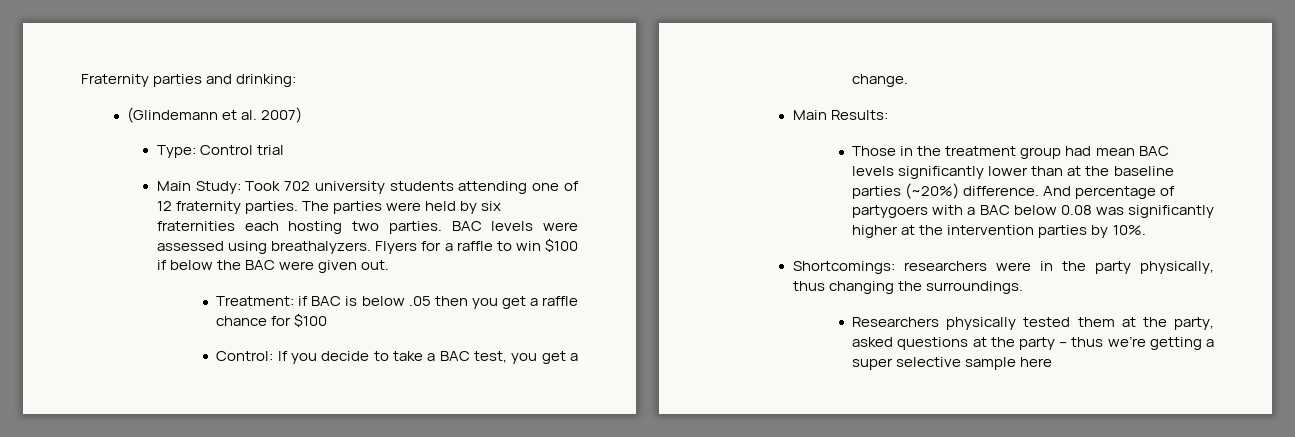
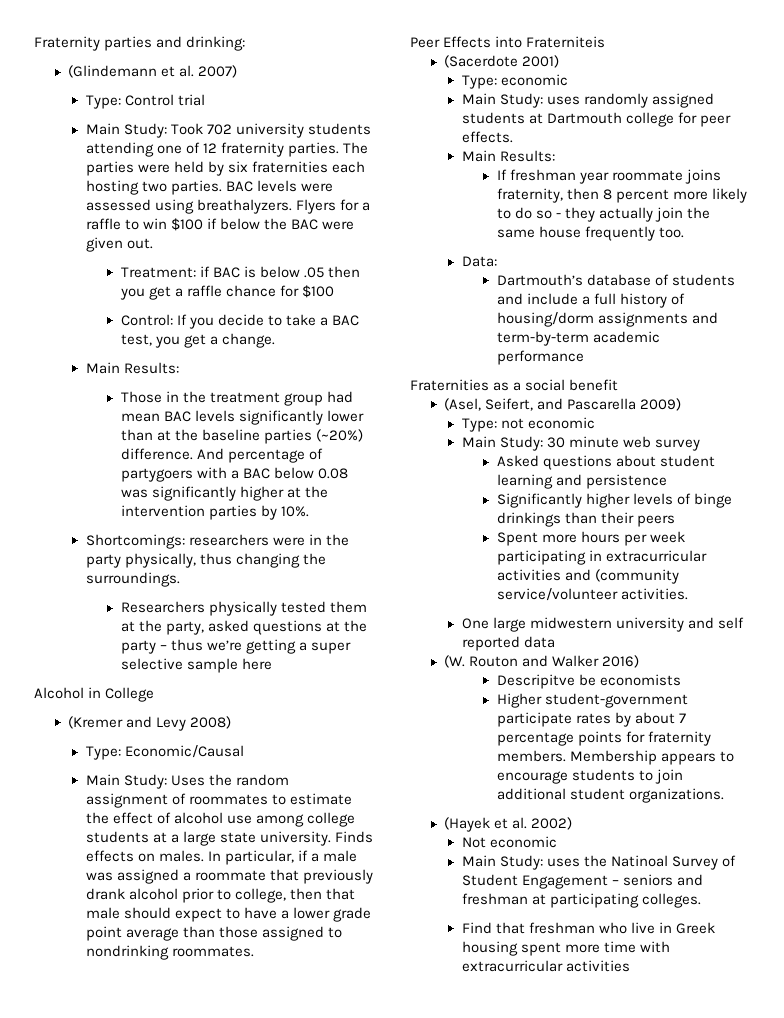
(1053, 362) none -> [34,687,155,702] [68,716,232,731] [85,745,244,760] [85,774,289,789] [85,793,352,808] [85,812,355,827] [85,831,373,846] [85,850,358,865] [85,869,373,884] [85,888,355,903] [85,907,372,922] [85,926,342,941] [85,945,254,960] [410,36,606,48] [444,55,560,68] [461,74,568,89] [461,93,714,108] [461,112,731,127] [461,131,513,143] [461,150,555,162] [496,169,722,184] [496,188,748,203] [496,207,711,222] [496,226,684,241] [461,256,497,267] [496,274,735,286] [496,293,686,308] [496,312,718,327] [496,331,660,346] [496,350,584,365] [410,379,619,391] [444,398,682,411] [461,417,595,432] [461,436,700,451] [496,455,715,470] [496,474,667,489] [496,493,733,508] [496,512,675,527] [496,531,686,546] [496,550,707,565] [496,569,679,584] [496,588,688,601] [461,617,744,632] [461,636,555,651] [444,655,640,668] [496,674,681,689] [496,693,688,708] [496,712,687,727] [496,731,711,746] [496,750,734,765] [496,769,683,784] [496,788,724,803] [444,817,573,832] [461,836,557,848] [461,855,736,870] [461,874,703,889] [461,893,701,908] [461,922,715,934] [461,941,670,956] [461,960,630,972] // Alcohol in College // (Kremer and Levy 2008) // Type: Economic/Causal // Main Study: Uses the random assignment of roommates to estimate the effect of alcohol use among college students at a large state university. Finds effects on males. In particular, if a male was assigned a roommate that previously drank alcohol prior to college, then that male should expect to have a lower grade point average than those assigned to nondrinking roommates. // Peer Effects into Fraterniteis // (Sacerdote 2001) // Type: economic // Main Study: uses randomly assigned students at Dartmouth college for peer effects. // Main Results: // If freshman year roommate joins fraternity, then 8 percent more likely to do so - they actually join the same house frequently too. // Data: // Dartmouth’s database of students and include a full history of housing/dorm assignments and term-by-term academic performance // Fraternities as a social benefit // (Asel, Seifert, and Pascarella 2009) // Type: not economic // Main Study: 30 minute web survey // Asked questions about student learning and persistence // Significantly higher levels of binge drinkings than their peers // Spent more hours per week participating in extracurricular activities and (community service/volunteer activities. // One large midwestern university and self reported data // (W. Routon and Walker 2016) // Descripitve be economists // Higher student-government participate rates by about 7 percentage points for fraternity members. Membership appears to encourage students to join additional student organizations. // (Hayek et al. 2002) // Not economic // Main Study: uses the Natinoal Survey of Student Engagement – seniors and freshman at participating colleges. // Find that freshman who live in Greek housing spent more time with extracurricular activities

